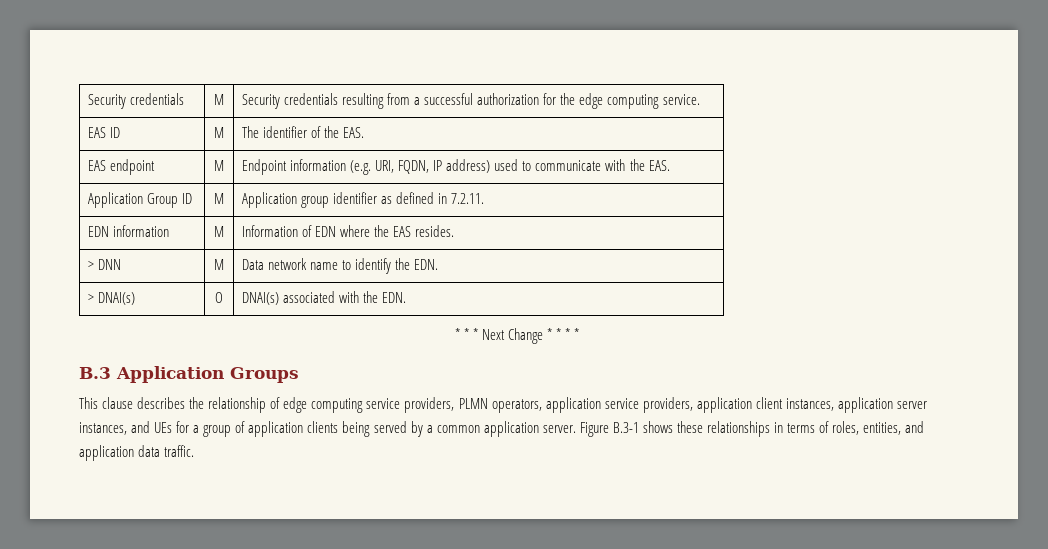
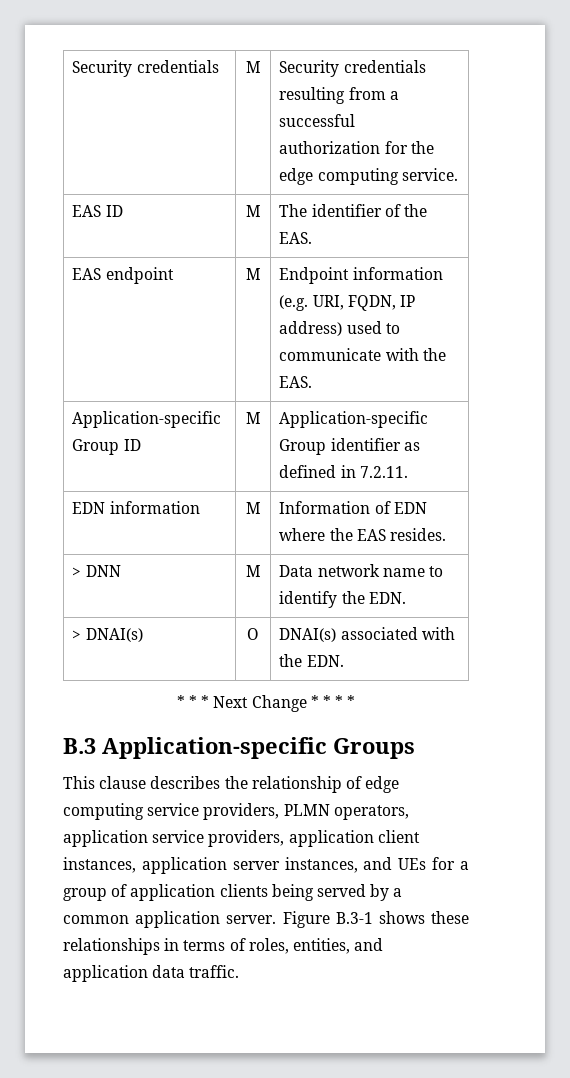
[87,192,143,208] Application -> [72,411,222,428] Application-specific
[241,192,330,208] Application group -> [279,411,429,428] [279,439,327,455] Application-specific Group
[116,366,224,383] Application -> [102,737,327,759] Application-specific

